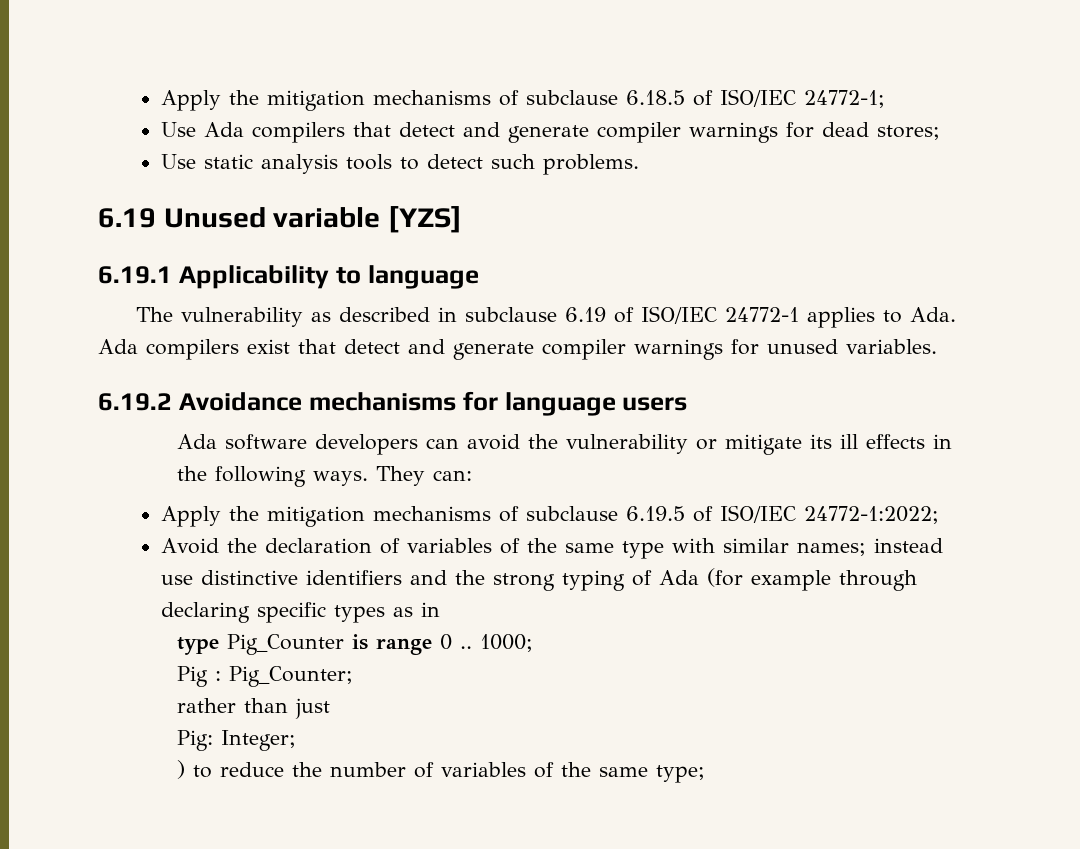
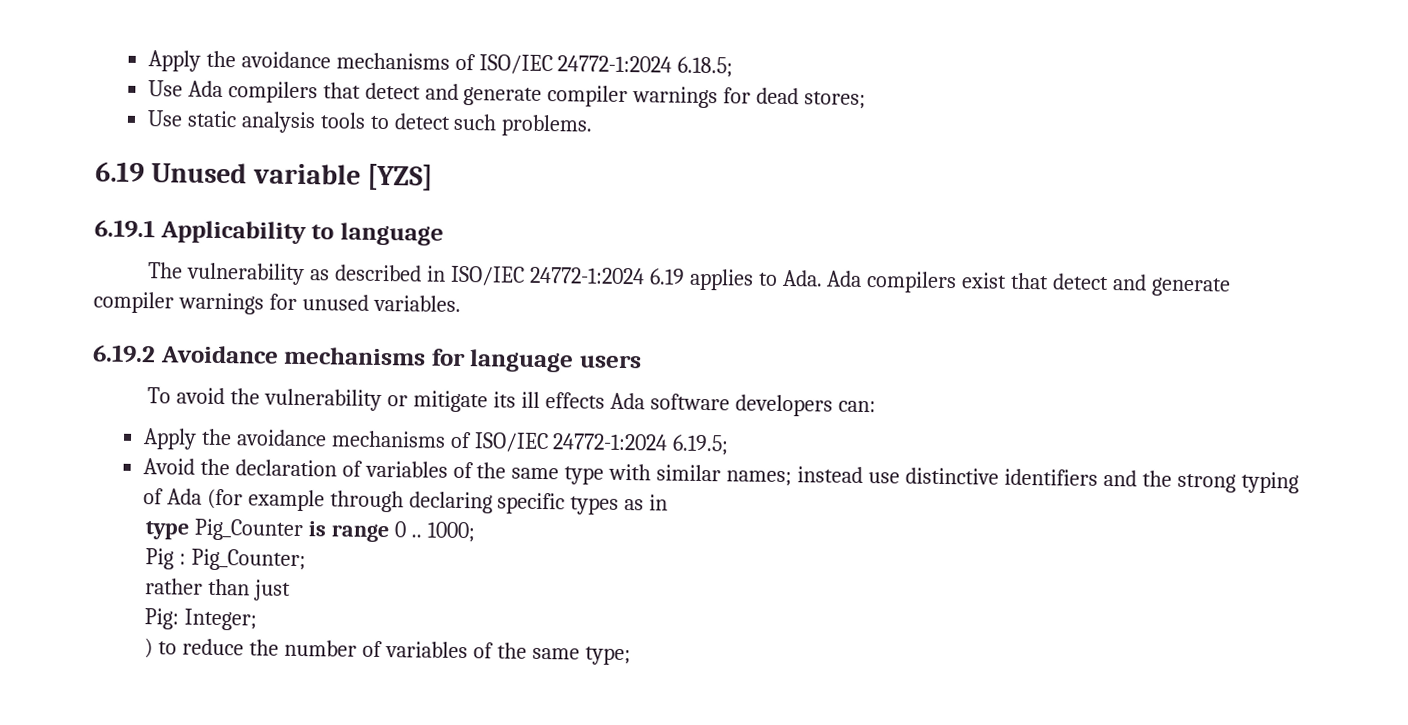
[161,89,886,111] Apply the mitigation mechanisms of subclause 6.18.5 of ISO/IEC 24772-1; -> [147,50,734,78] Apply the avoidance mechanisms of ISO/IEC 24772-1:2024 6.18.5;
[464,306,799,324] subclause 6.19 of ISO/IEC 24772-1 -> [449,265,685,286] ISO/IEC 24772-1:2024 6.19
[176,434,459,455] Ada software developers can -> [147,387,172,404] To
[932,434,952,449] [176,466,425,487] in the following ways. They -> [609,392,833,417] Ada software developers
[267,505,940,527] mitigation mechanisms of subclause 6.19.5 of ISO/IEC 24772-1:2022; -> [235,429,730,456] avoidance mechanisms of ISO/IEC 24772-1:2024 6.19.5;

